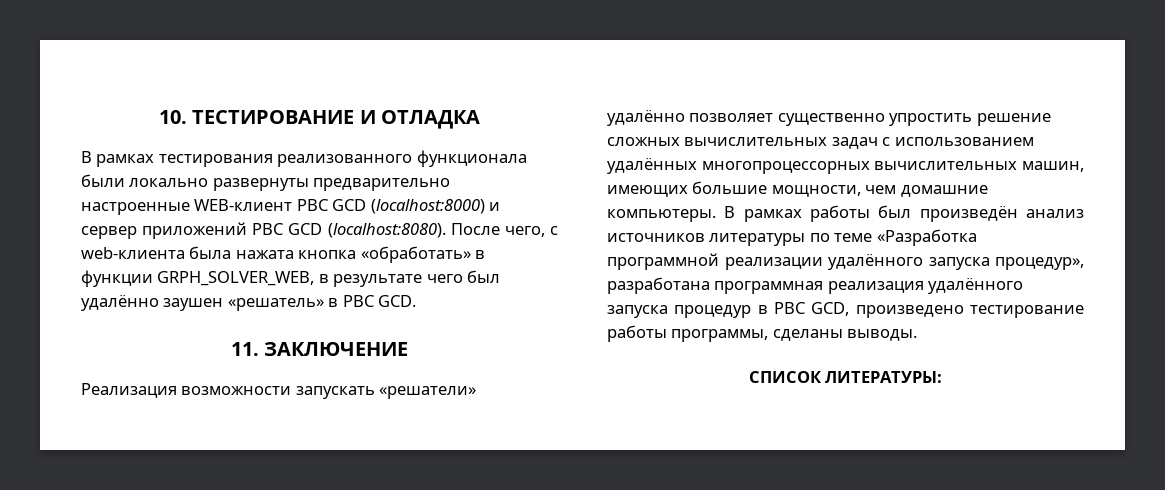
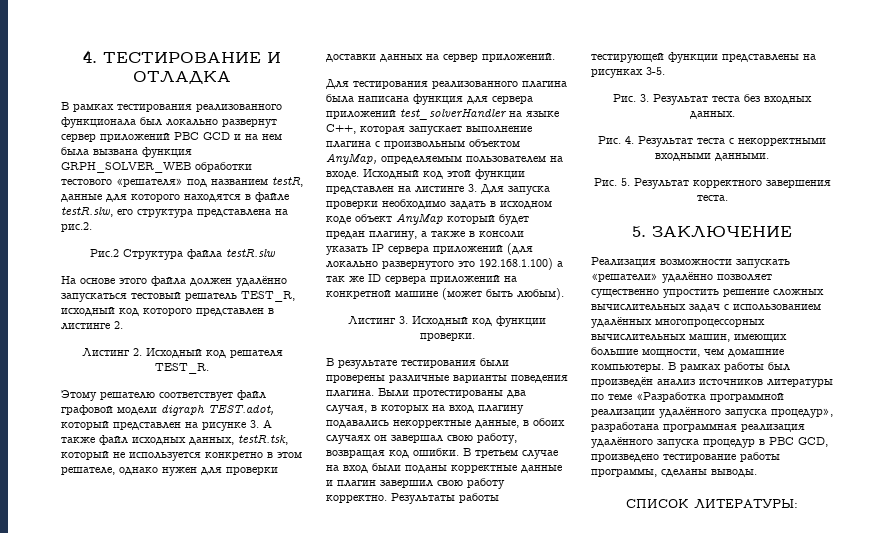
[158,110,187,124] 10. -> [83,50,97,63] 4.
[81,174,451,191] [81,199,501,215] [81,222,558,239] [81,246,486,263] [81,270,501,287] [81,294,417,311] [230,342,259,356] были локально развернуты предварительно настроенные WEB-клиент РВС GCD (localhost:8000) и сервер приложений РВС GCD (localhost:8080). После чего, с web-клиента была нажата кнопка «обработать» в функции GRPH_SOLVER_WEB, в результате чего был удалённо заушен «решатель» в РВС GCD. // 11. -> [140,117,277,128] [61,132,282,142] [61,147,192,158] [61,162,252,173] [61,177,303,187] [61,192,289,202] [61,207,288,218] [61,222,92,232] [89,249,276,260] [61,276,287,287] [61,291,295,302] [61,307,274,316] [61,321,123,330] [81,348,283,358] [155,363,209,374] [61,390,266,401] [61,405,274,416] [61,419,272,431] [61,435,288,445] [61,451,302,461] [61,467,278,476] [326,53,555,62] [326,79,567,89] [326,94,533,105] [326,109,559,120] [326,124,532,135] [326,139,520,149] [326,153,563,165] [326,169,525,180] [326,184,550,195] [326,199,552,209] [326,213,529,225] [326,231,524,240] [326,243,533,255] [326,258,563,270] [326,274,517,284] [326,288,564,300] [348,316,546,327] [419,333,475,341] [326,358,509,369] [326,375,568,383] [326,388,526,398] [326,405,524,414] [326,418,565,428] [326,433,517,444] [326,448,558,459] [326,463,562,473] [326,478,505,489] [326,493,499,504] [591,52,816,63] [591,67,665,78] [613,94,812,105] [689,111,735,119] [598,136,826,147] [655,152,769,161] [593,178,831,189] [696,195,728,201] [632,226,646,237] был локально развернут сервер приложений РВС GCD и на нем была вызвана функция GRPH_SOLVER_WEB обработки тестового «решателя» под названием testR, данные для которого находятся в файле testR.slw, его структура представлена на рис.2. // Рис.2 Структура файла testR.slw // На основе этого файла должен удалённо запускаться тестовый решатель TEST_R, исходный код которого представлен в листинге 2. // Листинг 2. Исходный код решателя TEST_R. // Этому решателю соответствует файл графовой модели digraph TEST.аdot, который представлен на рисунке 3. А также файл исходных данных, testR.tsk, который не используется конкретно в этом решателе, однако нужен для проверки доставки данных на сервер приложений. // Для тестирования реализованного плагина была написана функция для сервера приложений test_solverHandler на языке С++, которая запускает выполнение плагина с произвольным объектом AnyMap, определяемым пользователем на входе. Исходный код этой функции представлен на листинге 3. Для запуска проверки необходимо задать в исходном коде объект AnyMap который будет предан плагину, а также в консоли указать IP сервера приложений (для локально развернутого это 192.168.1.100) а так же ID сервера приложений на конкретной машине (может быть любым). // Листинг 3. Исходный код функции проверки. // В результате тестирования были проверены различные варианты поведения плагина. Были протестированы два случая, в которых на вход плагину подавались некорректные данные, в обоих случаях он завершал свою работу, возвращая код ошибки. В третьем случае на вход были поданы корректные данные и плагин завершил свою работу корректно. Результаты работы тестирующей функции представлены на рисунках 3-5. // Рис. 3. Результат теста без входных данных. // Рис. 4. Результат теста с некорректными входными данными. // Рис. 5. Результат корректного завершения теста. // 5.

